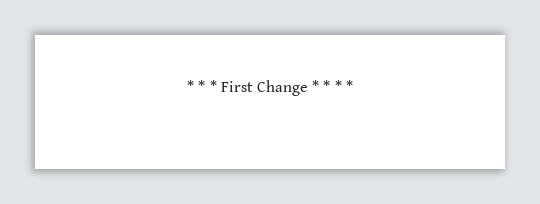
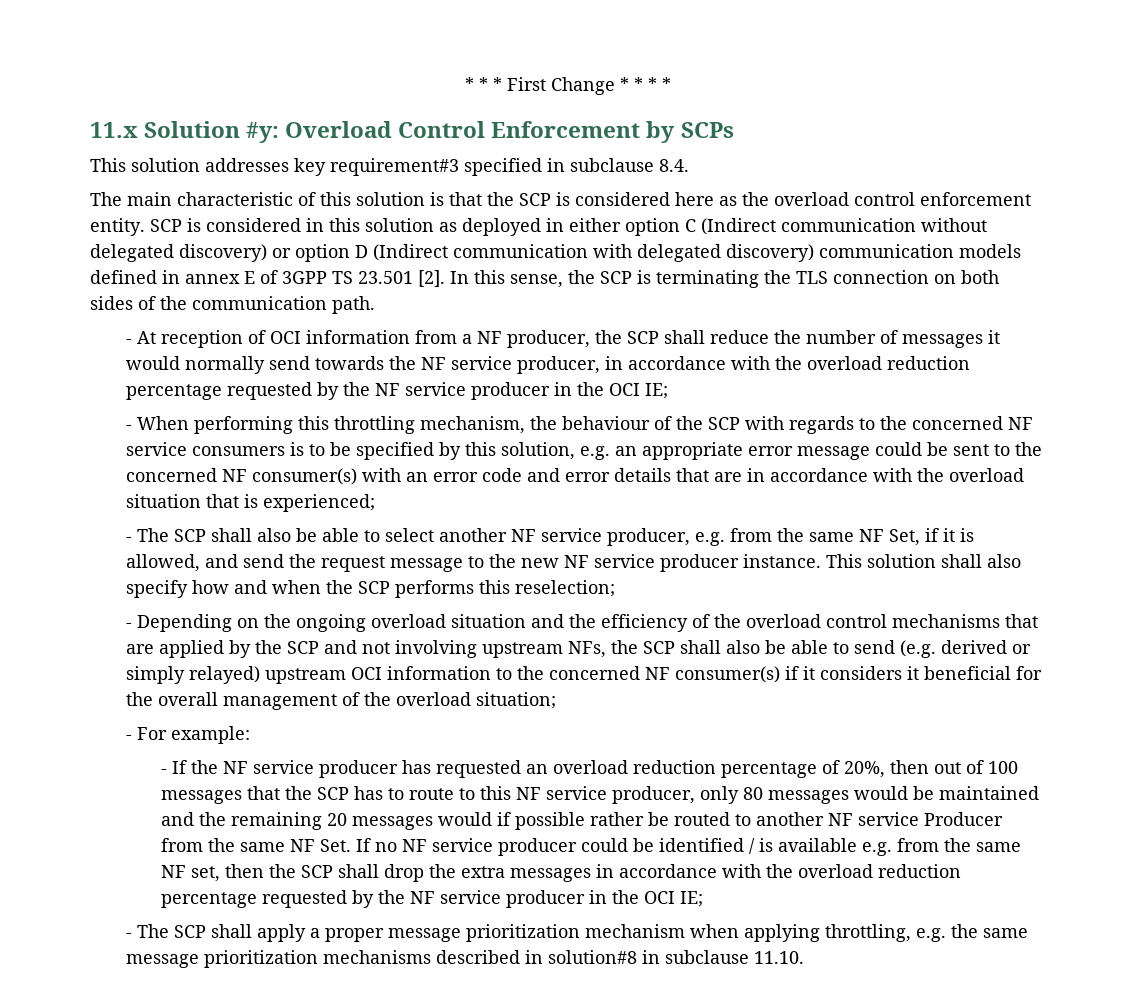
(353, 86) none -> [90,121,734,143] [90,158,689,176] [90,192,1031,206] [90,218,987,236] [90,244,1021,262] [90,270,999,288] [90,296,375,314] [125,330,1000,348] [125,356,970,374] [125,382,668,400] [125,416,1033,434] [125,442,1042,460] [125,468,1024,485] [125,494,375,512] [125,528,974,546] [125,554,1021,572] [125,580,615,598] [125,614,1038,632] [125,640,1031,658] [125,666,1042,684] [125,692,556,710] [125,726,250,744] [161,760,1019,778] [161,786,1040,804] [161,812,1004,830] [161,838,1022,856] [161,864,962,882] [161,890,704,908] [125,924,1028,942] [125,950,804,968] // 11.x Solution #y: Overload Control Enforcement by SCPs // This solution addresses key requirement#3 specified in subclause 8.4. // The main characteristic of this solution is that the SCP is considered here as the overload control enforcement entity. SCP is considered in this solution as deployed in either option C (Indirect communication without delegated discovery) or option D (Indirect communication with delegated discovery) communication models defined in annex E of 3GPP TS 23.501 [2]. In this sense, the SCP is terminating the TLS connection on both sides of the communication path. // - At reception of OCI information from a NF producer, the SCP shall reduce the number of messages it would normally send towards the NF service producer, in accordance with the overload reduction percentage requested by the NF service producer in the OCI IE; // - When performing this throttling mechanism, the behaviour of the SCP with regards to the concerned NF service consumers is to be specified by this solution, e.g. an appropriate error message could be sent to the concerned NF consumer(s) with an error code and error details that are in accordance with the overload situation that is experienced; // - The SCP shall also be able to select another NF service producer, e.g. from the same NF Set, if it is allowed, and send the request message to the new NF service producer instance. This solution shall also specify how and when the SCP performs this reselection; // - Depending on the ongoing overload situation and the efficiency of the overload control mechanisms that are applied by the SCP and not involving upstream NFs, the SCP shall also be able to send (e.g. derived or simply relayed) upstream OCI information to the concerned NF consumer(s) if it considers it beneficial for the overall management of the overload situation; // - For example: // - If the NF service producer has requested an overload reduction percentage of 20%, then out of 100 messages that the SCP has to route to this NF service producer, only 80 messages would be maintained and the remaining 20 messages would if possible rather be routed to another NF service Producer from the same NF Set. If no NF service producer could be identified / is available e.g. from the same NF set, then the SCP shall drop the extra messages in accordance with the overload reduction percentage requested by the NF service producer in the OCI IE; // - The SCP shall apply a proper message prioritization mechanism when applying throttling, e.g. the same message prioritization mechanisms described in solution#8 in subclause 11.10.

